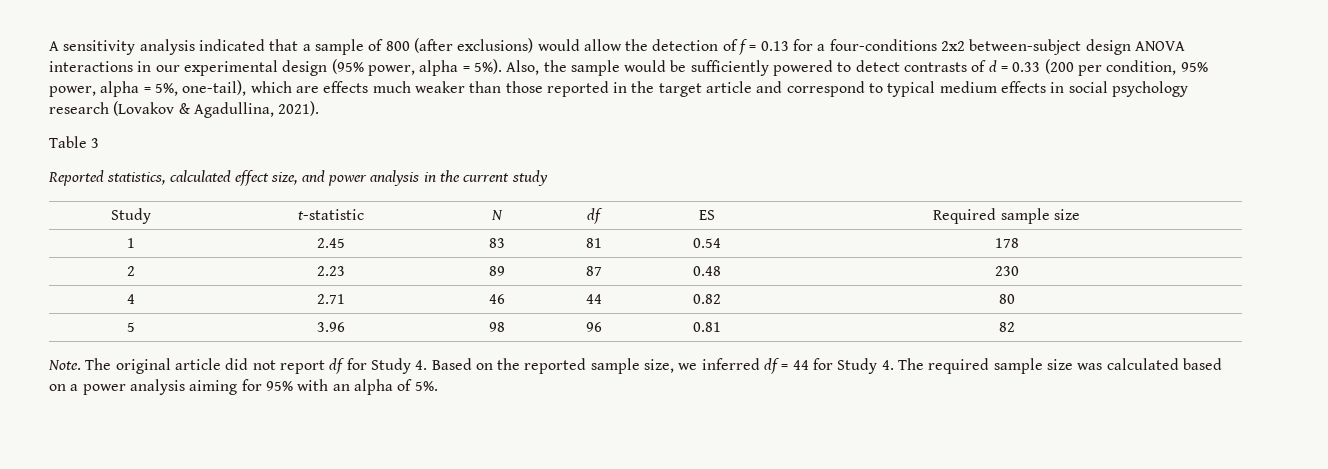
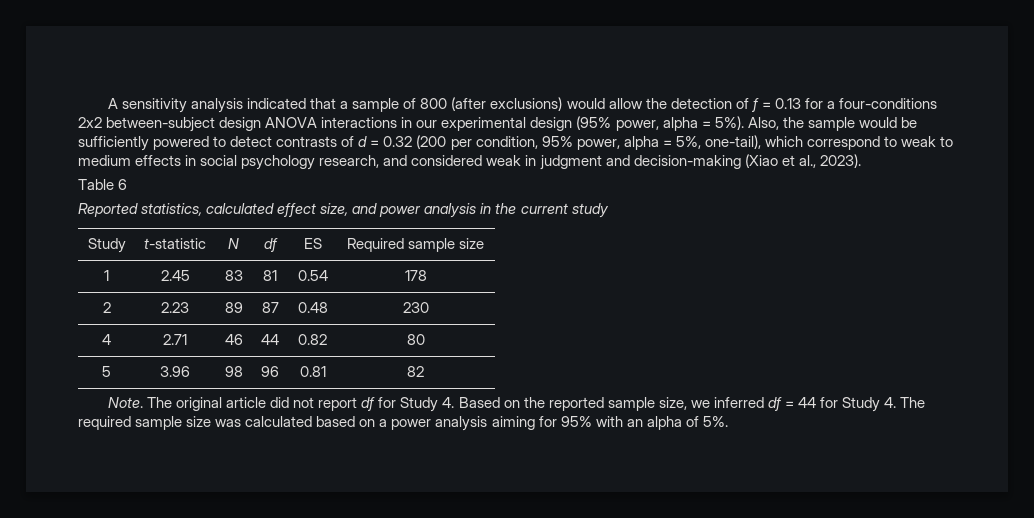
[1012,62,1041,72] 0.33 -> [383,136,413,147] 0.32
[295,81,936,97] are effects much weaker than those reported in the target article and correspond to typical -> [806,136,954,150] correspond to weak to
[49,101,320,118] research (Lovakov & Agadullina, 2021). -> [319,154,861,170] research, and considered weak in judgment and decision-making (Xiao et al., 2023).
[91,138,100,148] 3 -> [118,179,128,190] 6

